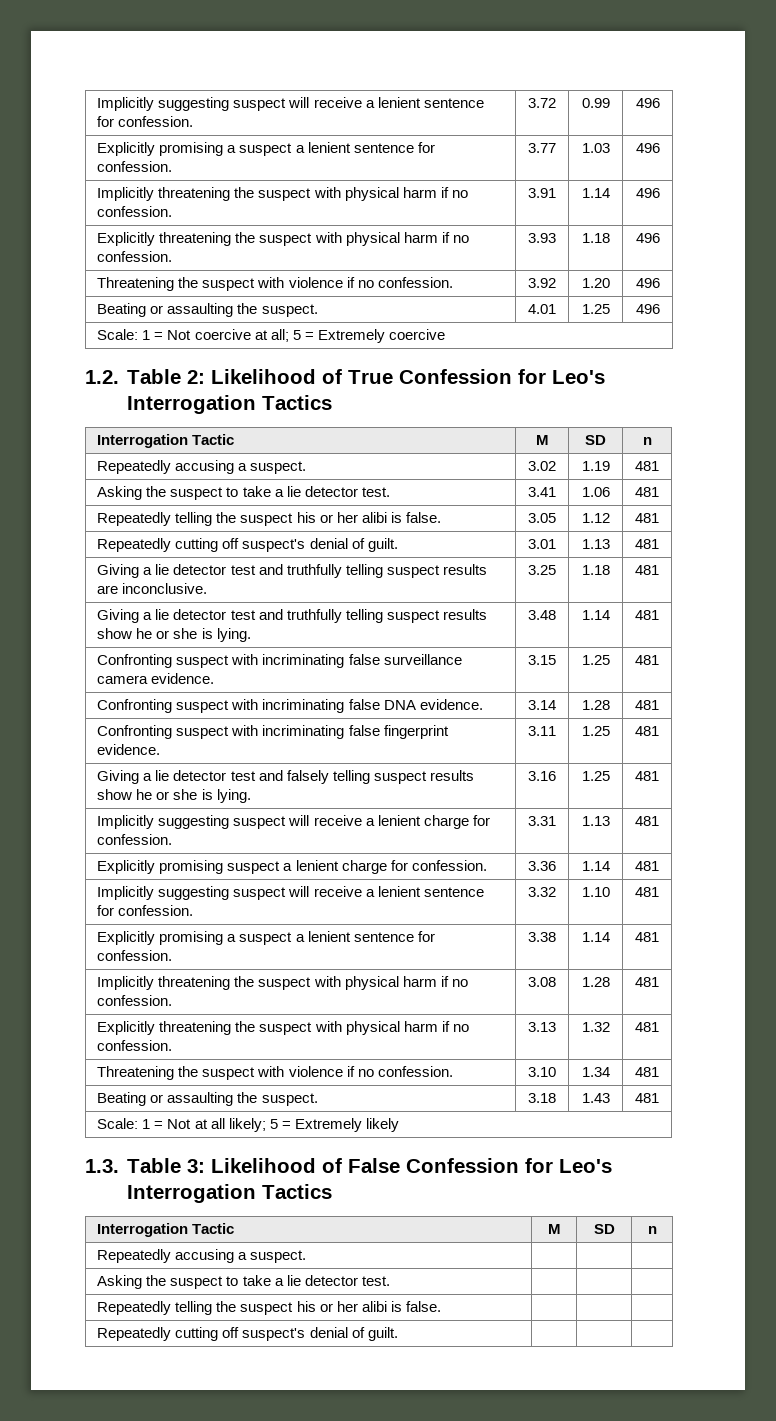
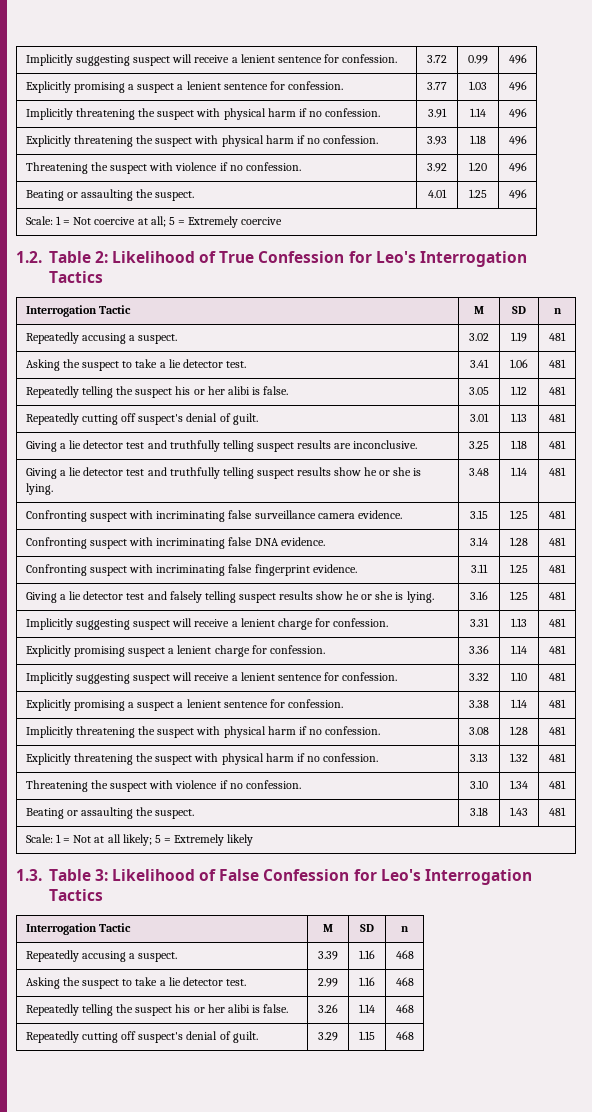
[97,1275,390,1289] | | // Asking the suspect to take a lie detector test. | | | -> [318,951,338,960] [359,950,375,959] [395,950,414,959] [25,977,246,989] [318,978,338,987] [359,977,375,986] [395,977,414,986] 3.39 | 1.16 | 468 // Asking the suspect to take a lie detector test. | 2.99 | 1.16 | 468
[97,1327,398,1341] | | // Repeatedly cutting off suspect's denial of guilt. | | | -> [318,1004,338,1013] [359,1004,375,1013] [395,1004,414,1013] [25,1031,258,1043] [318,1032,338,1041] [359,1031,375,1040] [395,1031,414,1040] 3.26 | 1.14 | 468 // Repeatedly cutting off suspect's denial of guilt. | 3.29 | 1.15 | 468

